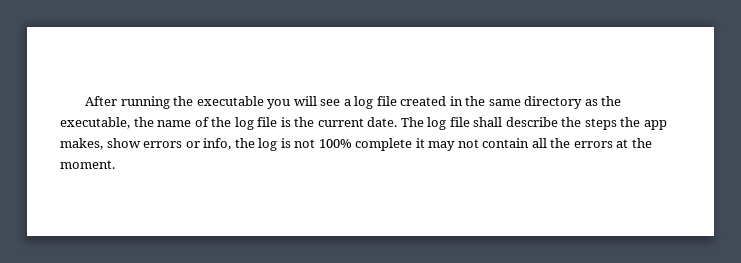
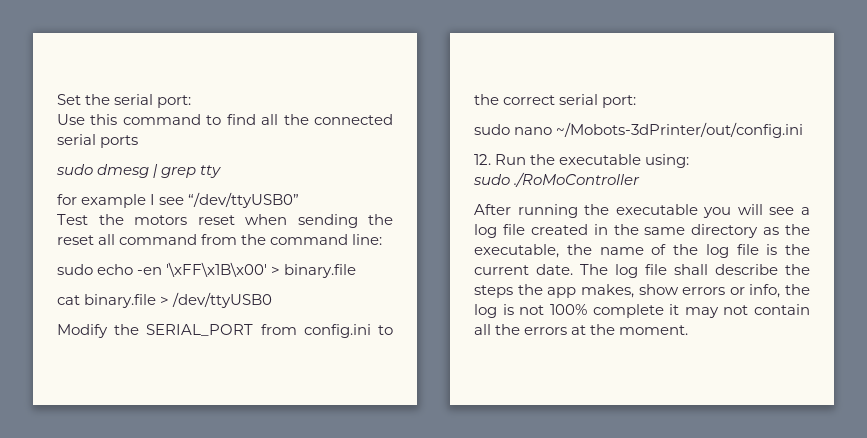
(85, 101) none -> [57,94,192,108] [57,114,393,125] [57,134,139,148] [56,164,222,178] [57,192,300,208] [57,214,393,228] [57,234,383,245] [57,262,357,278] [57,292,273,308] [57,324,393,338] [474,94,637,108] [474,122,804,138] [474,154,690,168] [473,172,641,187] Set the serial port: // Use this command to find all the connected serial ports // sudo dmesg | grep tty // for example I see “/dev/ttyUSB0” // Test the motors reset when sending the reset all command from the command line: // sudo echo -en '\xFF\x1B\x00' > binary.file // cat binary.file > /dev/ttyUSB0 // Modify the SERIAL_PORT from config.ini to the correct serial port: // sudo nano ~/Mobots-3dPrinter/out/config.ini // 12. Run the executable using: // sudo ./RoMoController //

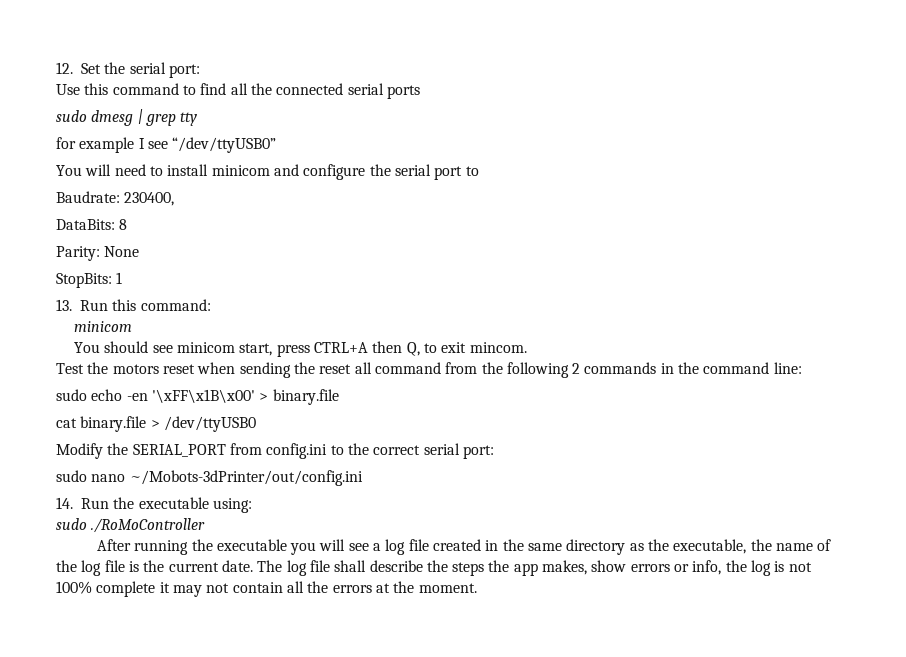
(57, 99) none -> [56,62,73,74] 12.
(300, 200) none -> [56,164,479,180] [56,191,175,206] [56,219,128,230] [56,246,140,261] [56,272,123,288] [56,299,211,311] [74,321,133,332] [74,341,527,357] // You will need to install minicom and configure the serial port to // Baudrate: 230400, // DataBits: 8 // Parity: None // StopBits: 1 // 13. Run this command: // minicom // You should see minicom start, press CTRL+A then Q, to exit mincom.
(267, 239) none -> [506,362,700,378] following 2 commands in the
[474,154,491,165] 12. -> [56,497,73,509] 14.

